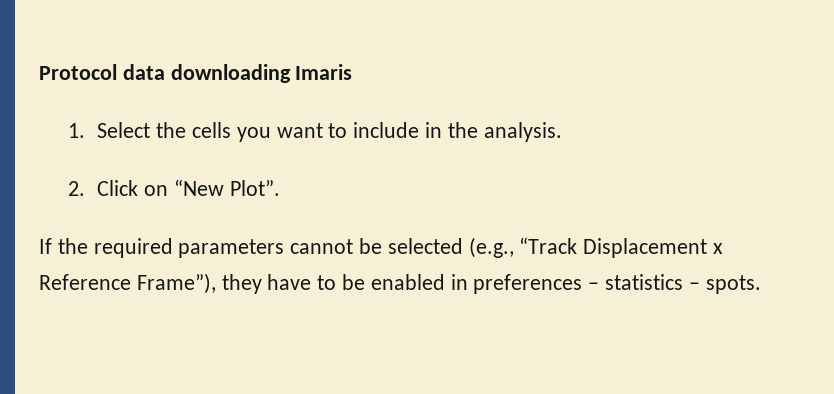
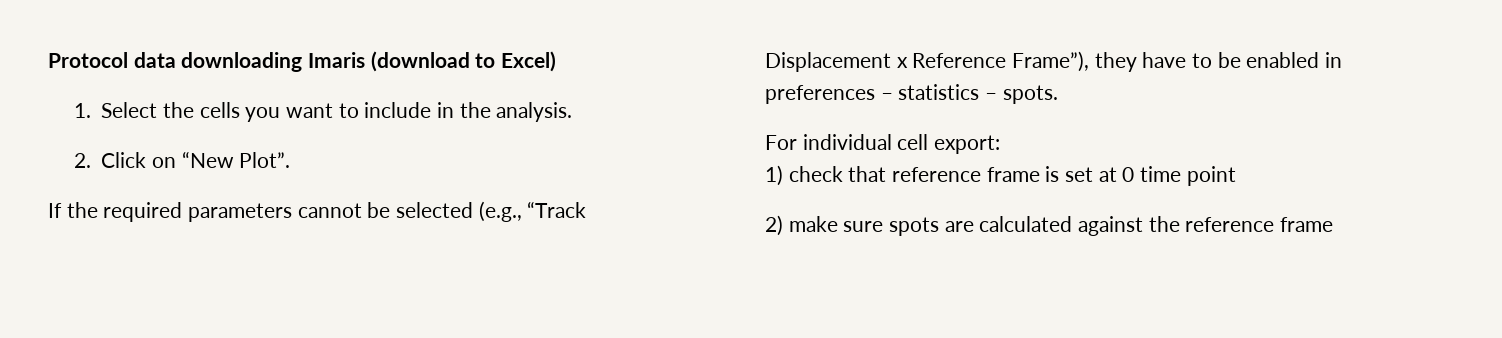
(353, 72) none -> [370,51,557,72] (download to Excel)
(761, 284) none -> [765,134,1001,154] [765,165,1236,186] [765,215,1334,236] // For individual cell export: // 1) check that reference frame is set at 0 time point // 2) make sure spots are calculated against the reference frame

